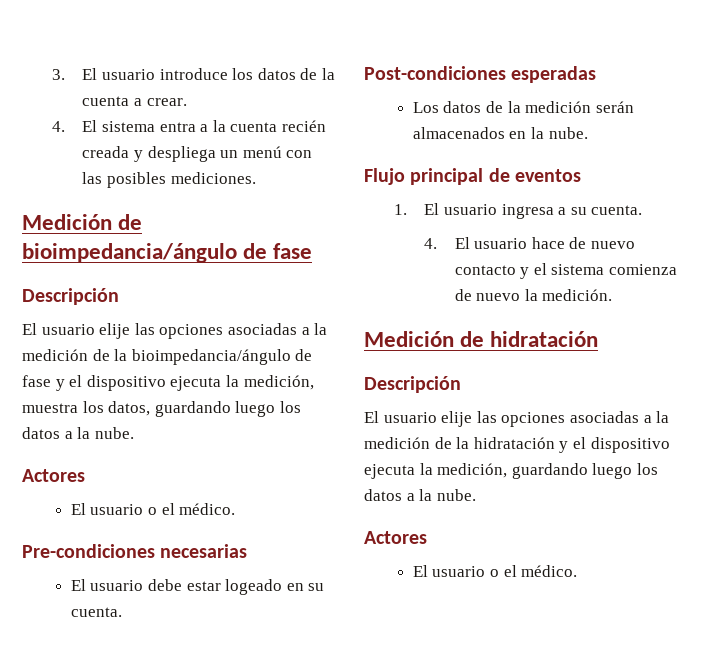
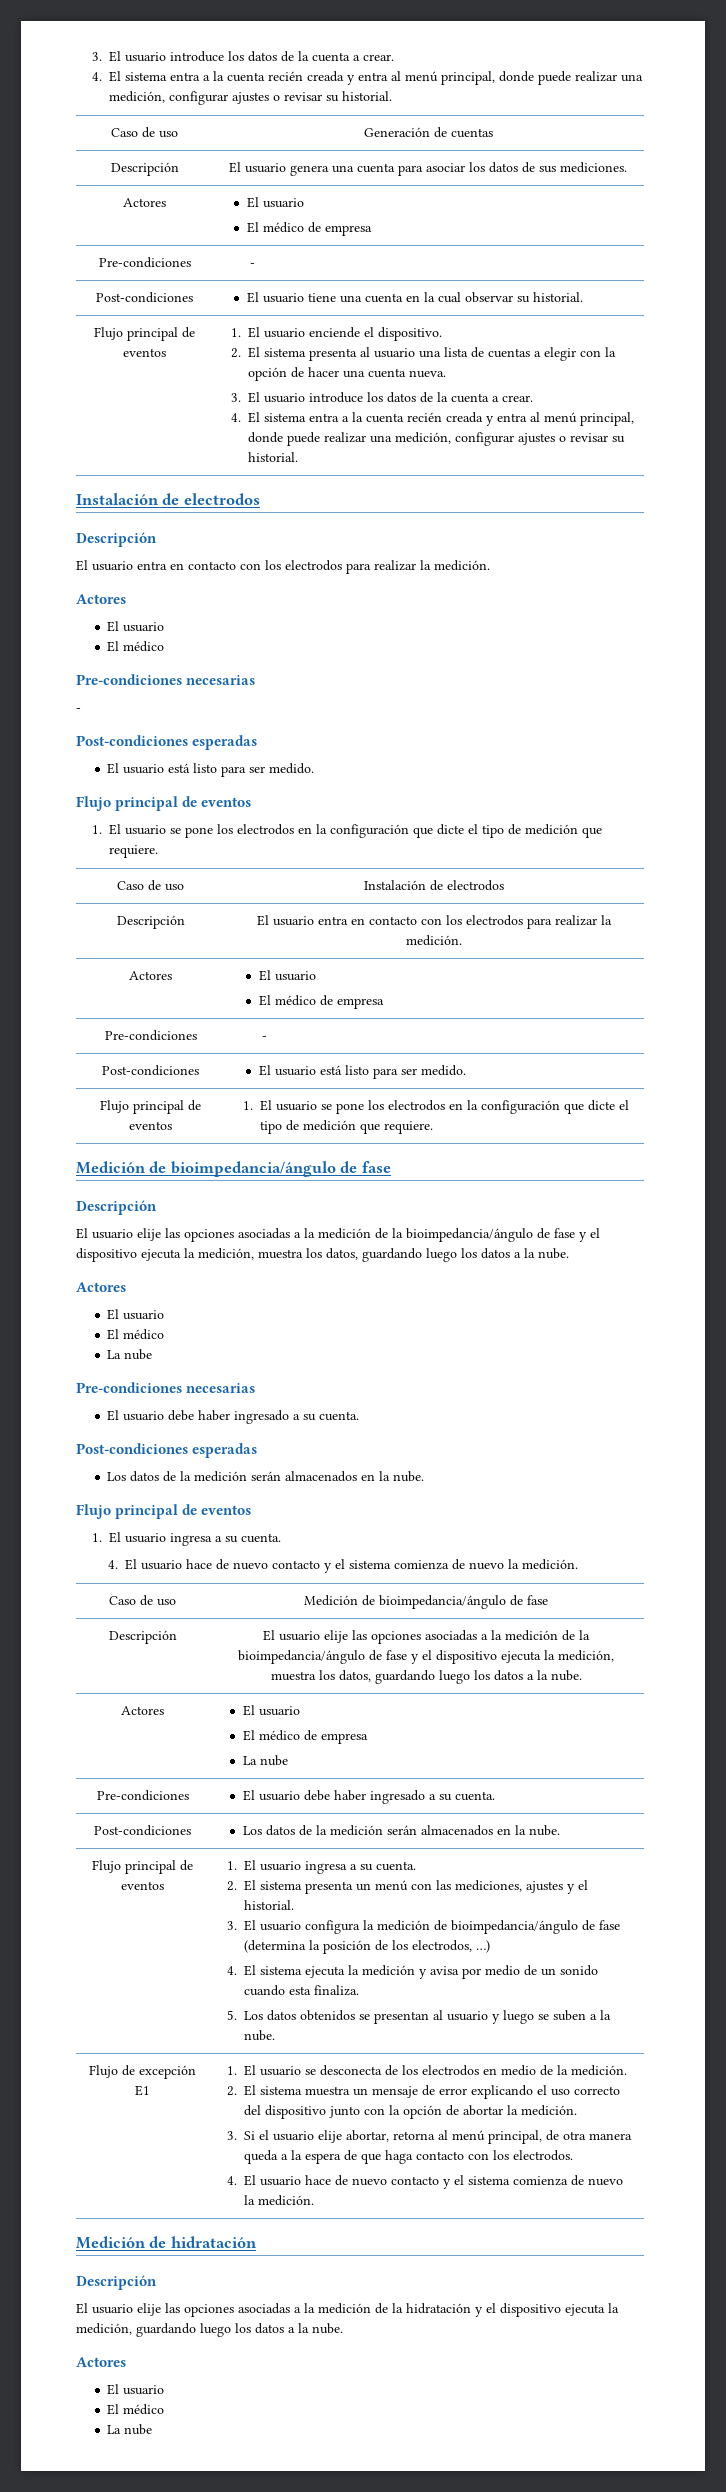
[147,146,313,162] [82,172,256,188] despliega un menú con las posibles mediciones. -> [358,71,644,85] [109,91,393,105] [111,127,178,138] [363,127,493,138] [110,162,179,176] [229,162,627,176] [123,198,166,207] [246,197,304,208] [246,222,372,236] [98,257,191,268] [250,263,256,267] [96,292,193,303] [246,292,583,303] [94,327,195,341] [123,348,166,357] [231,327,443,341] [231,347,617,361] [248,367,447,381] [231,392,534,403] [231,412,635,426] [248,432,626,446] [248,452,299,462] [76,493,260,505] [76,532,157,547] [76,560,490,574] [76,594,126,604] [107,621,165,632] [107,641,165,652] [76,674,256,685] [76,708,81,712] [76,735,258,750] [107,763,315,777] [76,796,252,811] [92,824,603,838] [109,845,159,858] [117,880,184,891] [364,880,504,891] [116,915,185,929] [257,915,612,929] [406,935,462,946] [129,971,172,980] [258,970,316,981] [258,995,384,1009] [104,1030,197,1041] [262,1036,268,1040] [102,1065,199,1076] [258,1065,466,1079] [100,1100,201,1114] [129,1121,172,1130] [243,1100,630,1114] [260,1120,434,1134] entra al menú principal, donde puede realizar una medición, configurar ajustes o revisar su historial. // Caso de uso | Generación de cuentas // Descripción | El usuario genera una cuenta para asociar los datos de sus mediciones. // Actores | El usuario // El médico de empresa // Pre-condiciones | - // Post-condiciones | El usuario tiene una cuenta en la cual observar su historial. // Flujo principal de eventos | 1. El usuario enciende el dispositivo. // 2. El sistema presenta al usuario una lista de cuentas a elegir con la opción de hacer una cuenta nueva. // 3. El usuario introduce los datos de la cuenta a crear. // 4. El sistema entra a la cuenta recién creada y entra al menú principal, donde puede realizar una medición, configurar ajustes o revisar su historial. // Instalación de electrodos // Descripción // El usuario entra en contacto con los electrodos para realizar la medición. // Actores // El usuario // El médico // Pre-condiciones necesarias // - // Post-condiciones esperadas // El usuario está listo para ser medido. // Flujo principal de eventos // 1. El usuario se pone los electrodos en la configuración que dicte el tipo de medición que requiere. // Caso de uso | Instalación de electrodos // Descripción | El usuario entra en contacto con los electrodos para realizar la medición. // Actores | El usuario // El médico de empresa // Pre-condiciones | - // Post-condiciones | El usuario está listo para ser medido. // Flujo principal de eventos | 1. El usuario se pone los electrodos en la configuración que dicte el tipo de medición que requiere.
[148,503,236,515] o el médico. -> [107,1329,165,1340] [107,1349,153,1360] // El médico // La nube
[186,579,304,595] estar logeado en -> [198,1410,301,1424] haber ingresado a
(613, 295) none -> [109,1595,176,1606] [304,1595,548,1609] [108,1630,177,1644] [263,1630,590,1644] [238,1650,614,1664] [270,1670,582,1684] [121,1706,164,1715] [242,1705,300,1716] [242,1730,368,1744] [242,1755,288,1766] [96,1790,189,1801] [242,1790,495,1804] [94,1825,191,1836] [242,1825,560,1836] [92,1860,193,1874] [121,1881,164,1890] [227,1860,417,1874] [227,1880,589,1894] [244,1900,295,1910] [227,1920,621,1934] [244,1940,491,1954] [227,1965,599,1979] [244,1985,360,1996] [227,2010,612,2024] [244,2030,276,2041] [89,2065,196,2079] [135,2085,150,2096] [227,2065,628,2076] [227,2085,621,2099] [244,2105,578,2119] [227,2130,633,2144] [244,2150,574,2164] [227,2175,624,2189] [244,2195,315,2206] // Caso de uso | Medición de bioimpedancia/ángulo de fase // Descripción | El usuario elije las opciones asociadas a la medición de la bioimpedancia/ángulo de fase y el dispositivo ejecuta la medición, muestra los datos, guardando luego los datos a la nube. // Actores | El usuario // El médico de empresa // La nube // Pre-condiciones | El usuario debe haber ingresado a su cuenta. // Post-condiciones | Los datos de la medición serán almacenados en la nube. // Flujo principal de eventos | 1. El usuario ingresa a su cuenta. // 2. El sistema presenta un menú con las mediciones, ajustes y el historial. // 3. El usuario configura la medición de bioimpedancia/ángulo de fase (determina la posición de los electrodos, …) // 4. El sistema ejecuta la medición y avisa por medio de un sonido cuando esta finaliza. // 5. Los datos obtenidos se presentan al usuario y luego se suben a la nube. // Flujo de excepción E1 | 1. El usuario se desconecta de los electrodos en medio de la medición. // 2. El sistema muestra un mensaje de error explicando el uso correcto del dispositivo junto con la opción de abortar la medición. // 3. Si el usuario elije abortar, retorna al menú principal, de otra manera queda a la espera de que haga contacto con los electrodos. // 4. El usuario hace de nuevo contacto y el sistema comienza de nuevo la medición.
[490,565,578,577] o el médico. -> [107,2404,165,2415] [107,2424,153,2435] // El médico // La nube

